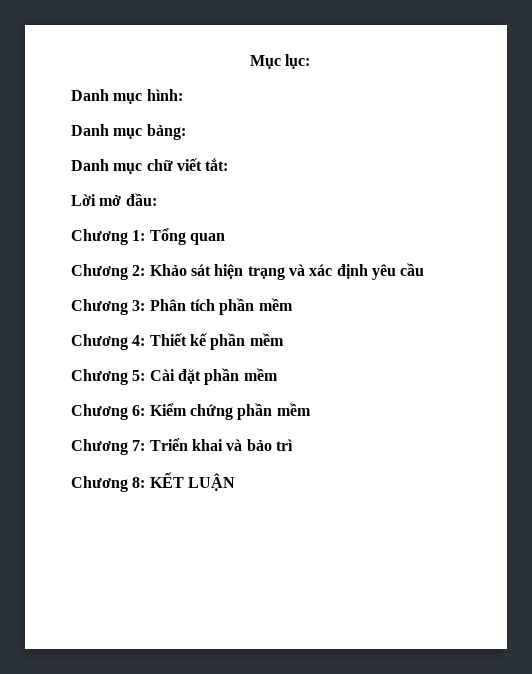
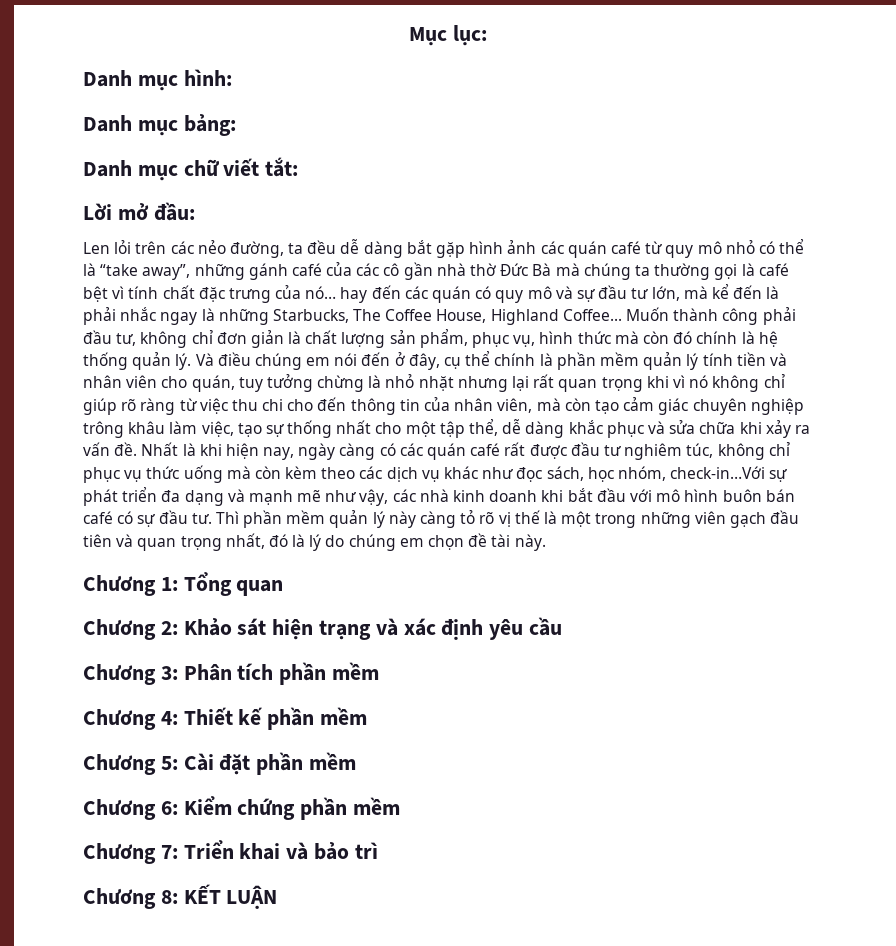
(157, 199) none -> [83,239,805,258] [83,262,789,280] [83,284,780,303] [83,307,796,325] [83,329,778,348] [83,351,787,370] [83,374,785,392] [83,397,804,415] [83,419,810,438] [83,442,790,460] [83,465,788,483] [83,487,795,506] [83,510,800,528] [83,533,546,551] // Len lỏi trên các nẻo đường, ta đều dễ dàng bắt gặp hình ảnh các quán café từ quy mô nhỏ có thể là “take away”, những gánh café của các cô gần nhà thờ Đức Bà mà chúng ta thường gọi là café bệt vì tính chất đặc trưng của nó… hay đến các quán có quy mô và sự đầu tư lớn, mà kể đến là phải nhắc ngay là những Starbucks, The Coffee House, Highland Coffee... Muốn thành công phải đầu tư, không chỉ đơn giản là chất lượng sản phẩm, phục vụ, hình thức mà còn đó chính là hệ thống quản lý. Và điều chúng em nói đến ở đây, cụ thể chính là phần mềm quản lý tính tiền và nhân viên cho quán, tuy tưởng chừng là nhỏ nhặt nhưng lại rất quan trọng khi vì nó không chỉ giúp rõ ràng từ việc thu chi cho đến thông tin của nhân viên, mà còn tạo cảm giác chuyên nghiệp trông khâu làm việc, tạo sự thống nhất cho một tập thể, dễ dàng khắc phục và sửa chữa khi xảy ra vấn đề. Nhất là khi hiện nay, ngày càng có các quán café rất được đầu tư nghiêm túc, không chỉ phục vụ thức uống mà còn kèm theo các dịch vụ khác như đọc sách, học nhóm, check-in…Với sự phát triển đa dạng và mạnh mẽ như vậy, các nhà kinh doanh khi bắt đầu với mô hình buôn bán café có sự đầu tư. Thì phần mềm quản lý này càng tỏ rõ vị thế là một trong những viên gạch đầu tiên và quan trọng nhất, đó là lý do chúng em chọn đề tài này.

